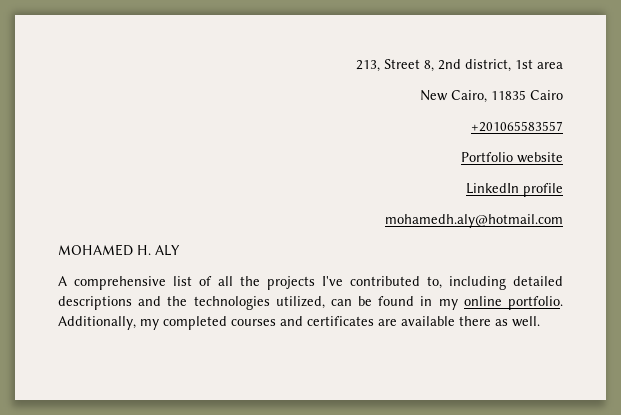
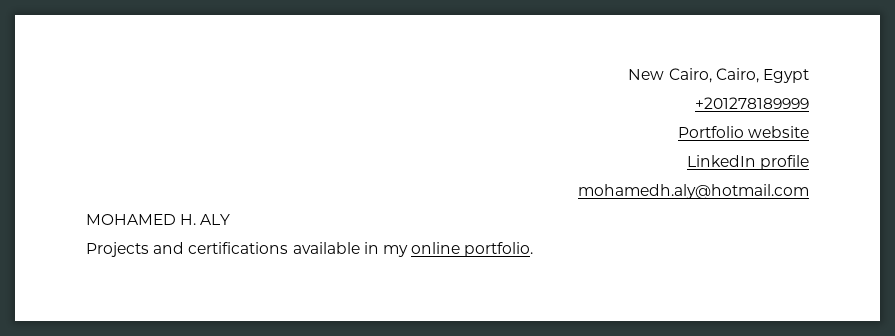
[356,59,563,72] [420,90,563,103] [471,121,563,132] 213, Street 8, 2nd district, 1st area // New Cairo, 11835 Cairo // +201065583557 -> [628,68,809,83] [695,97,809,109] New Cairo, Cairo, Egypt // +201278189999
[58,276,563,290] [58,296,563,310] [58,316,540,330] A comprehensive list of all the projects I've contributed to, including detailed descriptions and the technologies utilized, can be found in my online portfolio. Additionally, my completed courses and certificates are available there as well. -> [86,242,534,257] Projects and certifications available in my online portfolio.

